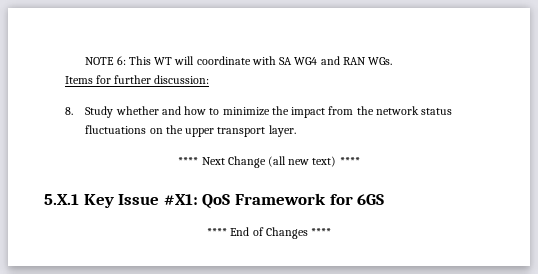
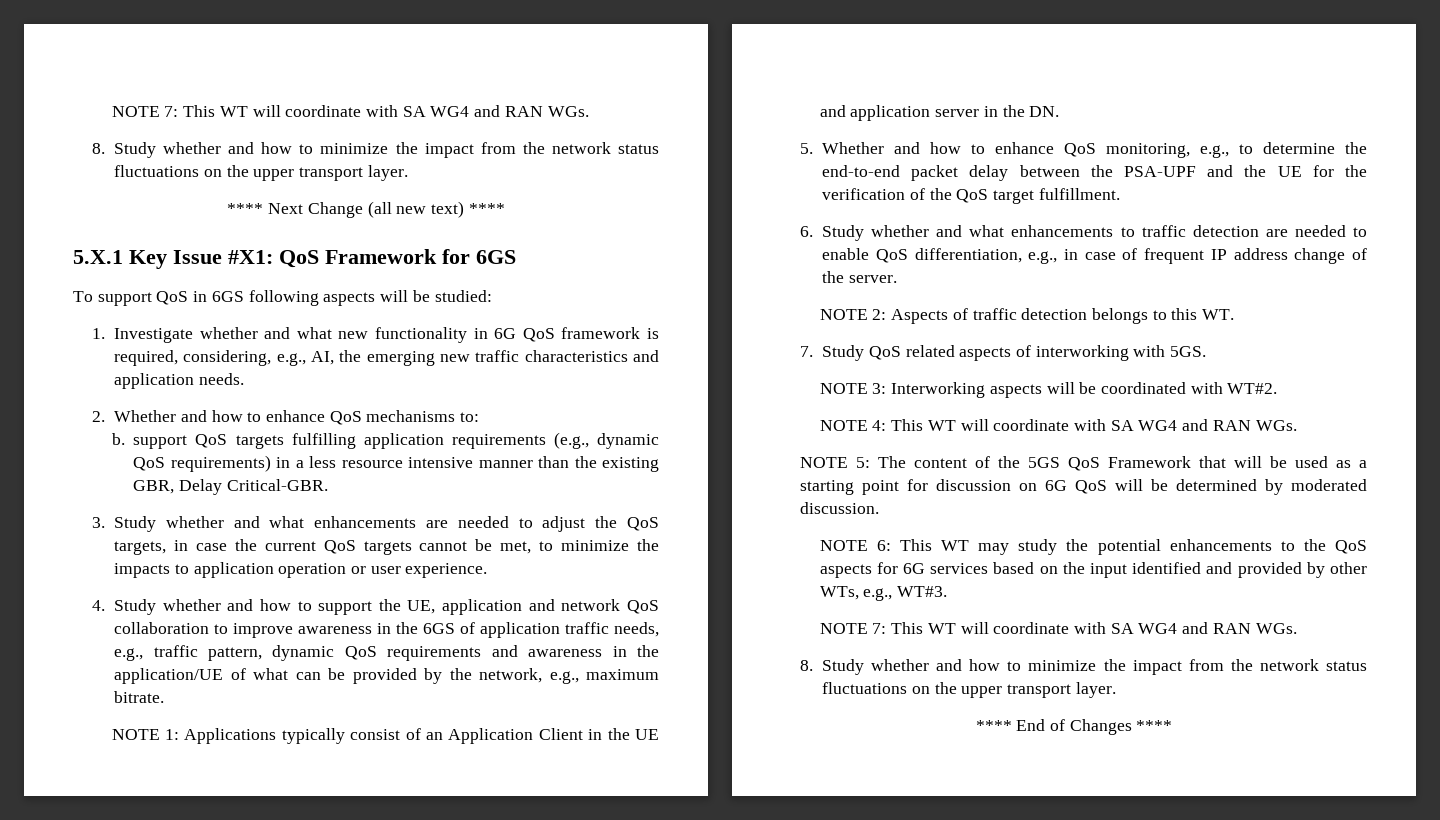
[85,56,126,65] NOTE 6: -> [111,106,179,117] NOTE 7:
[64,75,210,84] // Items for further discussion: -> (589, 111) none
(385, 199) none -> [73,290,492,306] [92,327,660,343] [114,350,660,366] [114,373,244,389] [92,410,480,425] [111,432,659,449] [133,455,660,472] [133,479,328,495] [92,516,659,532] [114,539,659,555] [114,562,488,578] [92,599,659,615] [114,622,659,638] [114,645,659,661] [114,668,659,684] [114,691,165,703] [111,728,660,744] [819,105,1060,121] [800,142,1367,158] [822,165,1367,181] [822,188,1120,204] [800,225,1367,241] [822,248,1367,264] [822,271,897,283] [819,308,1235,324] [800,345,1207,361] [819,382,1278,398] [819,419,1297,431] [800,456,1367,471] [800,479,1367,495] [800,502,880,514] [819,539,1367,555] [819,562,1367,578] [819,586,948,601] [819,622,1297,634] [800,659,1367,675] [822,682,1116,698] // To support QoS in 6GS following aspects will be studied: // 1. Investigate whether and what new functionality in 6G QoS framework is required, considering, e.g., AI, the emerging new traffic characteristics and application needs. // 2. Whether and how to enhance QoS mechanisms to: // b. support QoS targets fulfilling application requirements (e.g., dynamic QoS requirements) in a less resource intensive manner than the existing GBR, Delay Critical-GBR. // 3. Study whether and what enhancements are needed to adjust the QoS targets, in case the current QoS targets cannot be met, to minimize the impacts to application operation or user experience. // 4. Study whether and how to support the UE, application and network QoS collaboration to improve awareness in the 6GS of application traffic needs, e.g., traffic pattern, dynamic QoS requirements and awareness in the application/UE of what can be provided by the network, e.g., maximum bitrate. // NOTE 1: Applications typically consist of an Application Client in the UE and application server in the DN. // 5. Whether and how to enhance QoS monitoring, e.g., to determine the end-to-end packet delay between the PSA-UPF and the UE for the verification of the QoS target fulfillment. // 6. Study whether and what enhancements to traffic detection are needed to enable QoS differentiation, e.g., in case of frequent IP address change of the server. // NOTE 2: Aspects of traffic detection belongs to this WT. // 7. Study QoS related aspects of interworking with 5GS. // NOTE 3: Interworking aspects will be coordinated with WT#2. // NOTE 4: This WT will coordinate with SA WG4 and RAN WGs. // NOTE 5: The content of the 5GS QoS Framework that will be used as a starting point for discussion on 6G QoS will be determined by moderated discussion. // NOTE 6: This WT may study the potential enhancements to the QoS aspects for 6G services based on the input identified and provided by other WTs, e.g., WT#3. // NOTE 7: This WT will coordinate with SA WG4 and RAN WGs. // 8. Study whether and how to minimize the impact from the network status fluctuations on the upper transport layer.

